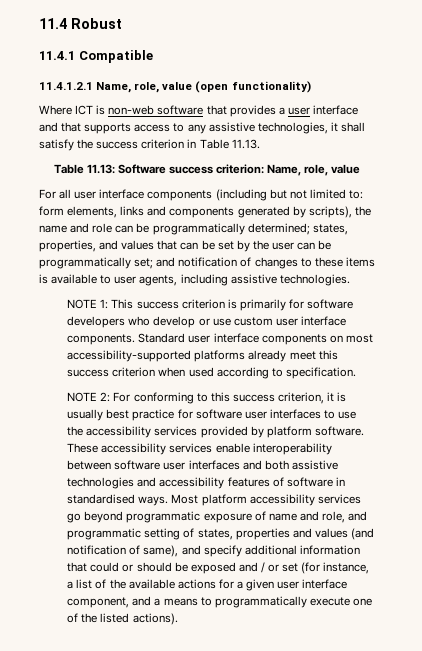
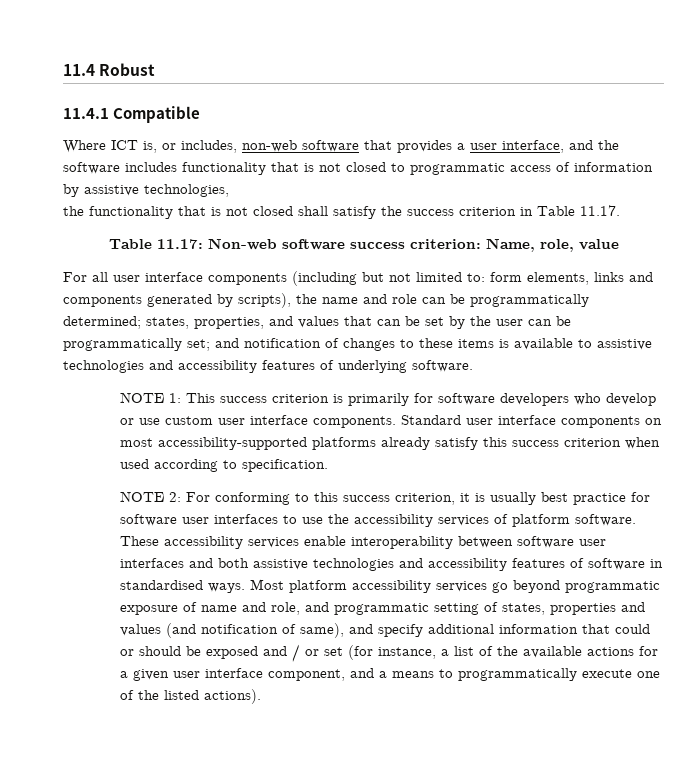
[39,81,311,93] // 11.4.1.2.1 Name, role, value (open functionality) -> (201, 114) none
[96,105,106,115] is -> [143,140,237,153] is, or includes,
[312,105,358,115] [39,122,338,134] interface and that supports access to any assistive technologies, it -> [502,140,619,153] [63,162,653,175] [63,184,229,197] [63,206,293,219] interface, and the software includes functionality that is not closed to programmatic access of information by assistive technologies, // the functionality that is not closed
[231,139,260,149] [53,164,166,174] 11.13. // Table 11.13: Software -> [580,205,620,216] [108,238,345,250] 11.17. // Table 11.17: Non-web software
[114,274,350,286] user agents, including assistive technologies. -> [597,339,652,350] [63,360,473,373] assistive technologies and accessibility features of underlying software.
[289,351,316,360] meet -> [435,437,479,450] satisfy
[200,426,264,438] provided by -> [494,514,509,524] of

